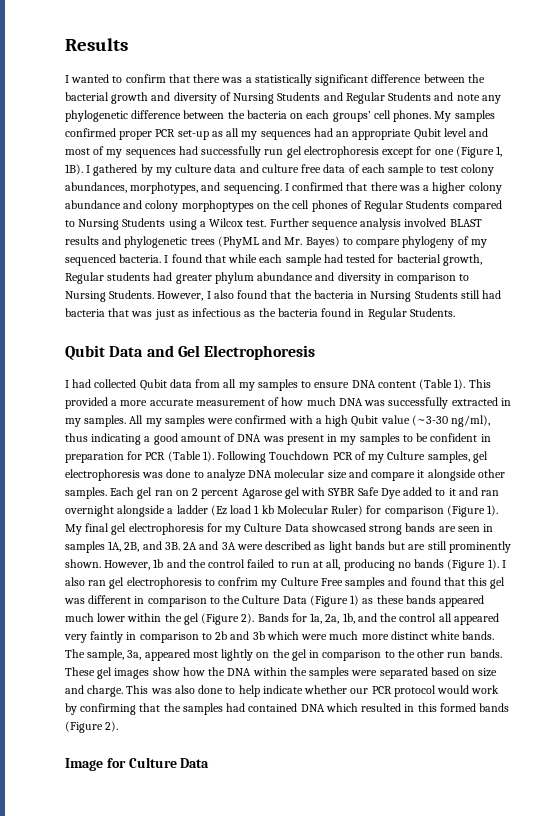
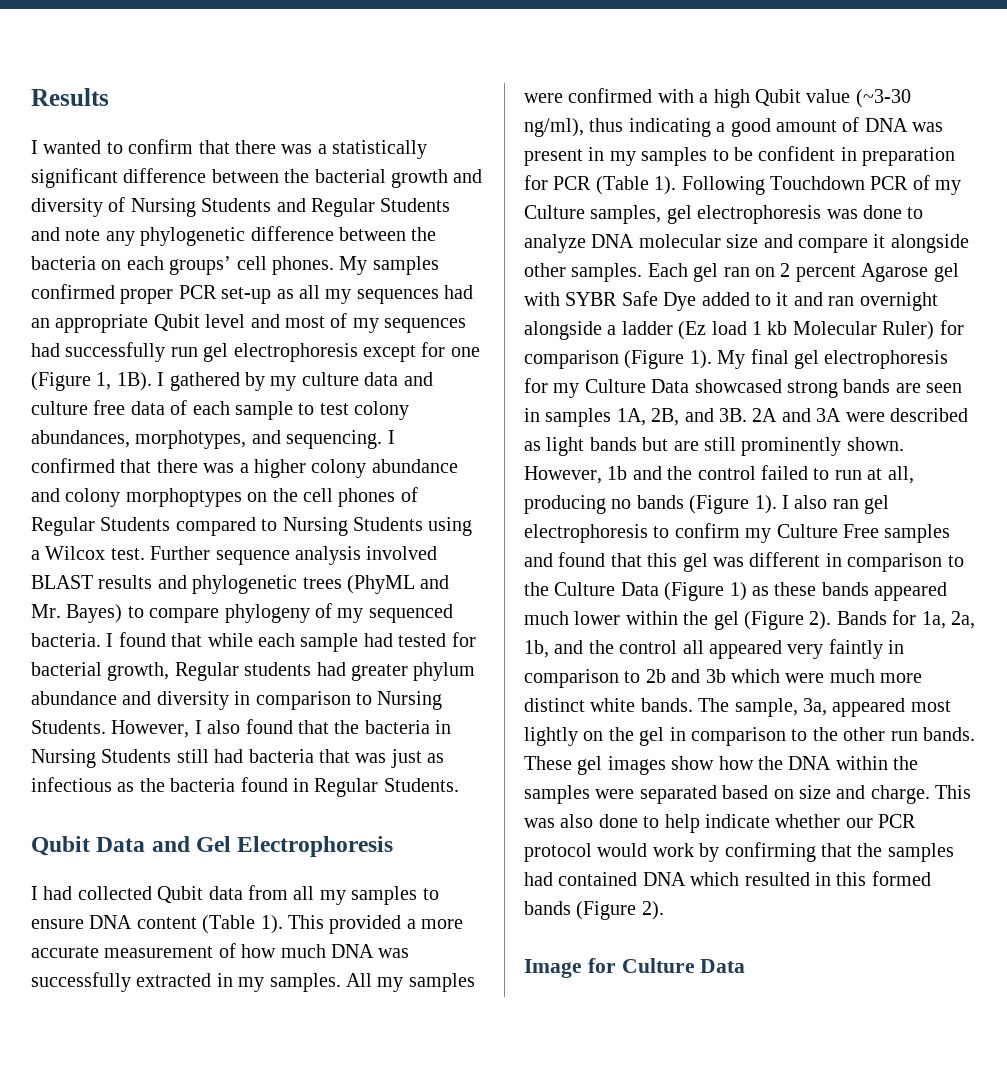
[218,577,259,586] confrim -> [674,523,740,538] confirm

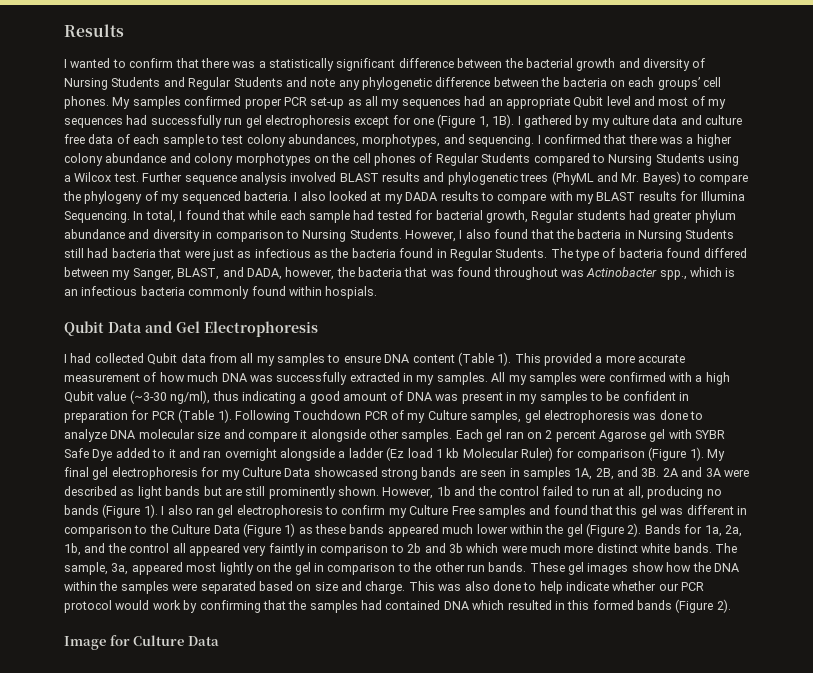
[125,488,242,507] morphoptypes -> [235,153,311,166] morphotypes
(220, 615) none -> [63,191,81,201] the
(114, 640) none -> [300,191,745,204] [64,210,183,223] also looked at my DADA results to compare with my BLAST results for Illumina Sequencing. In total, I
[355,753,387,763] was -> [184,250,210,258] were
(459, 785) none -> [550,248,747,261] [64,267,736,280] [64,286,378,299] The type of bacteria found differed between my Sanger, BLAST, and DADA, however, the bacteria that was found throughout was Actinobacter spp., which is an infectious bacteria commonly found within hospials.

